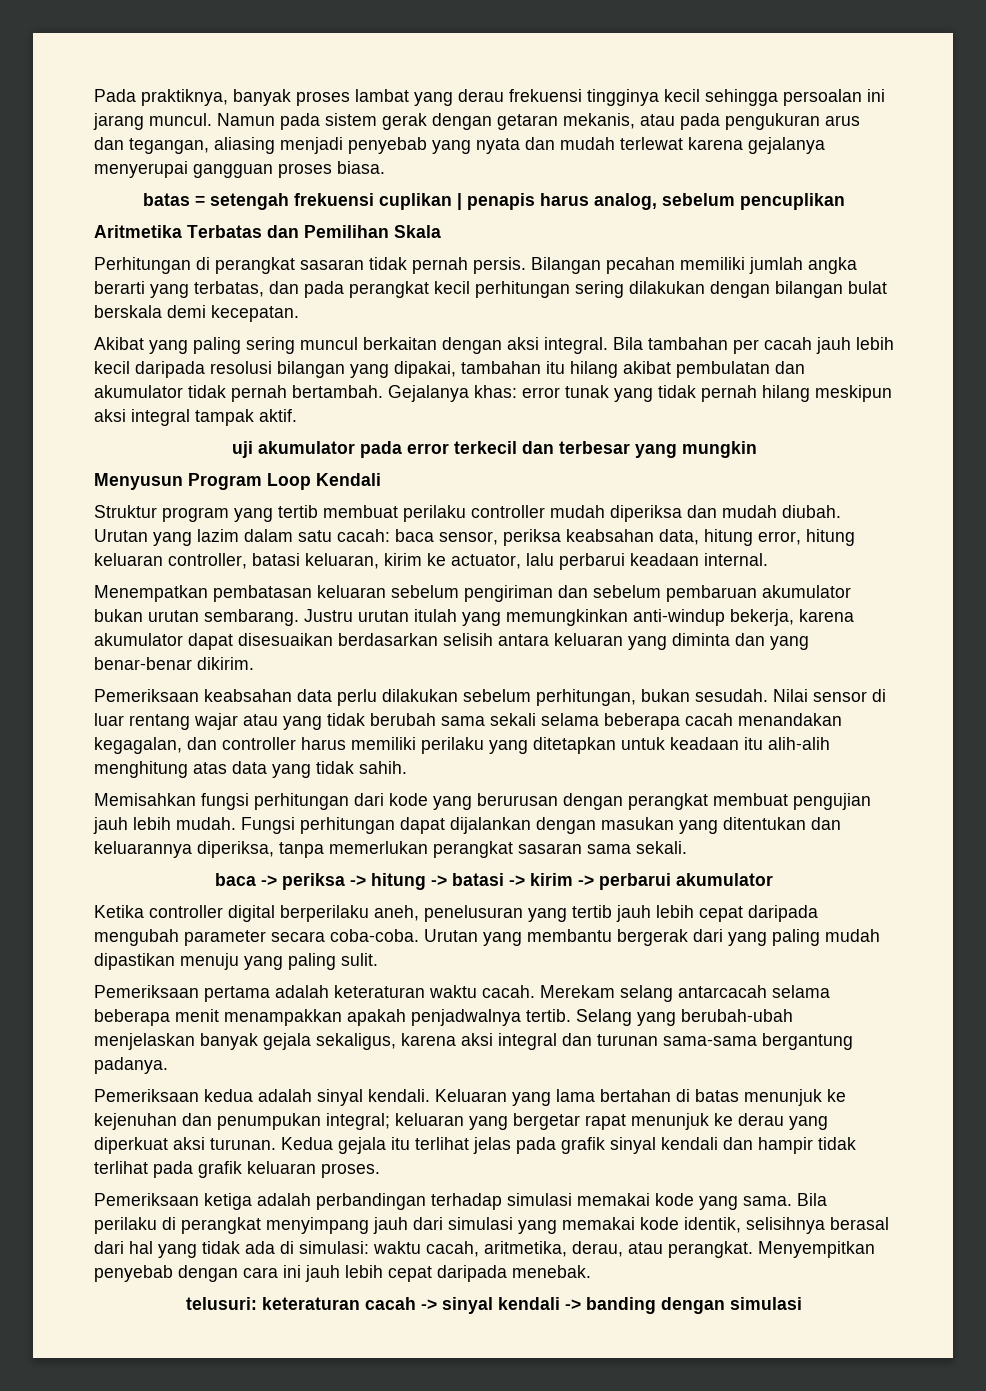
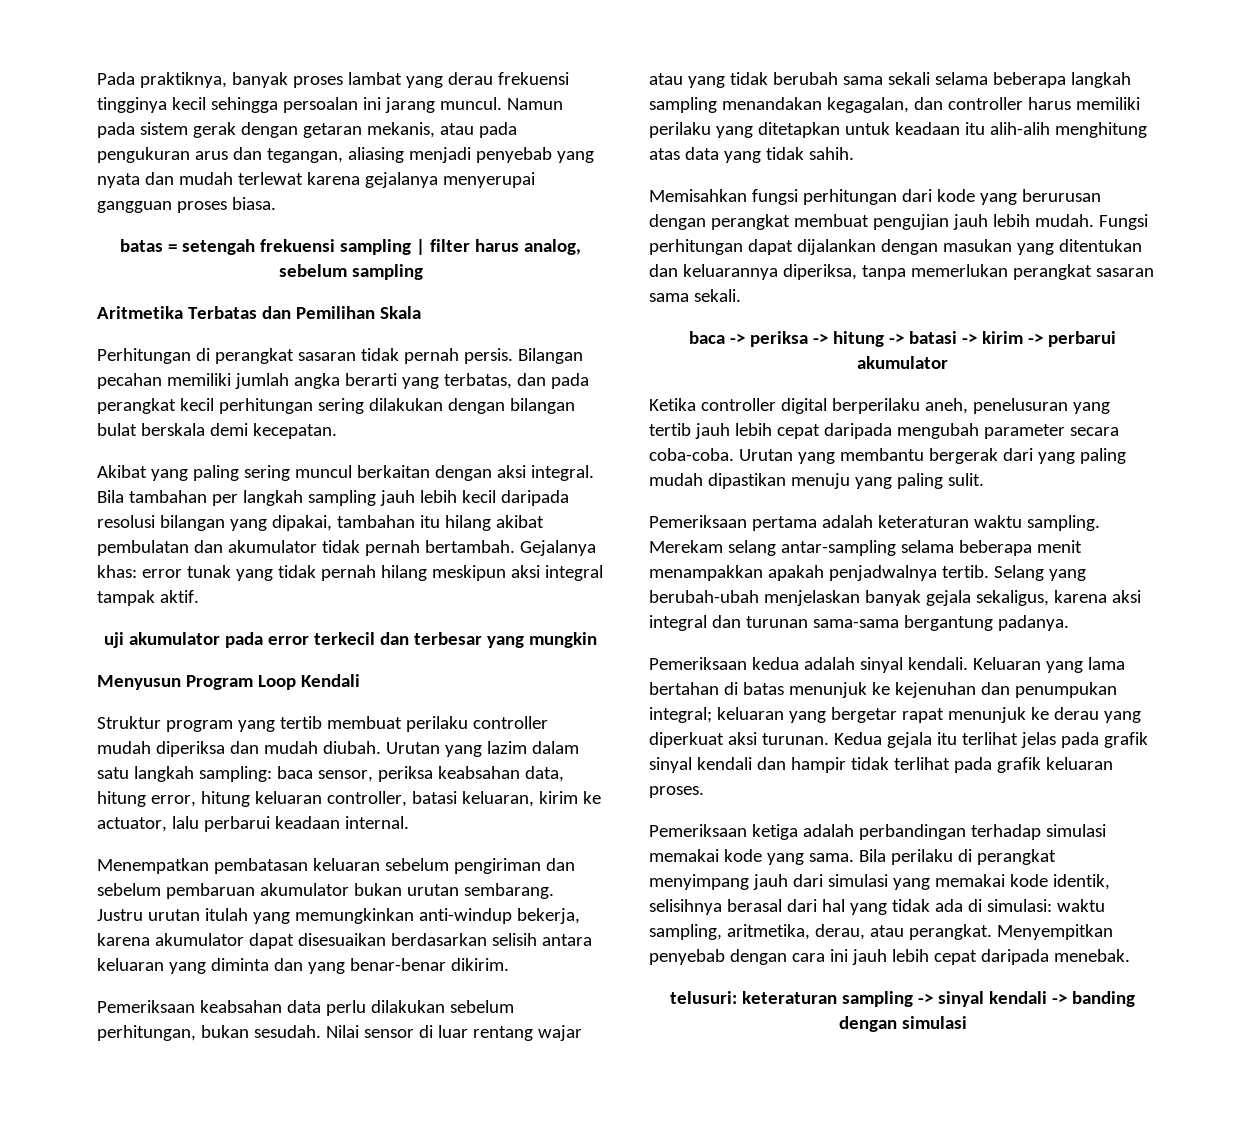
[379,193,535,210] cuplikan | penapis -> [340,239,470,255] sampling | filter
[740,193,845,210] pencuplikan -> [351,264,423,280] sampling
[764,337,812,350] cacah -> [242,490,376,506] langkah sampling
[337,529,390,542] cacah: -> [133,766,272,782] langkah sampling:
[685,713,733,726] cacah -> [1070,72,1131,88] [649,97,717,113] langkah sampling
[482,985,535,998] cacah. -> [1026,515,1100,531] sampling.
[678,985,767,998] antarcacah -> [780,540,896,556] antar-sampling
[426,1241,479,1257] cacah, -> [649,924,722,940] sampling,
[365,1297,416,1310] cacah -> [842,991,914,1007] sampling

